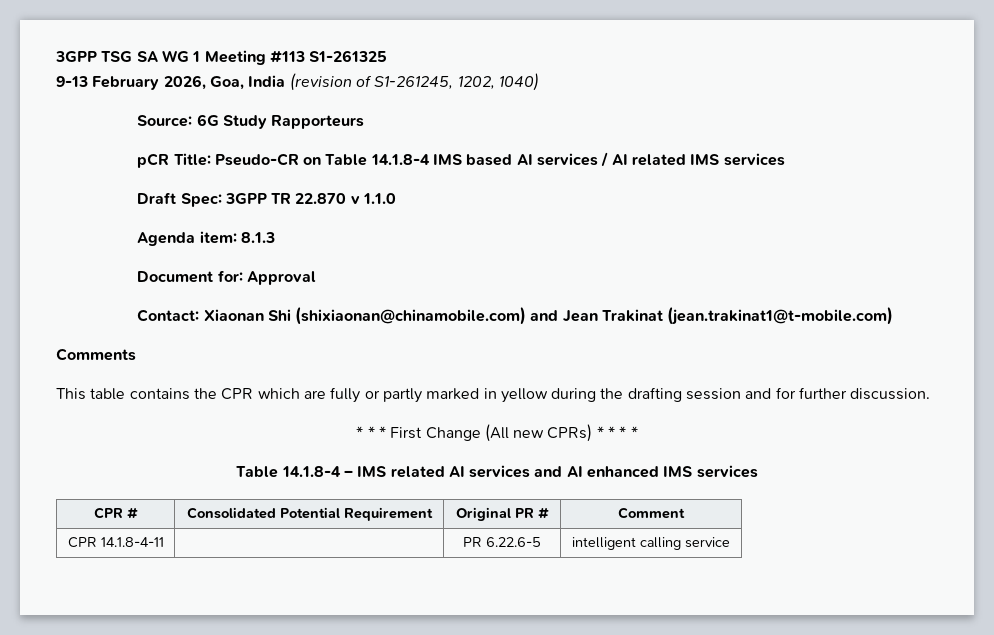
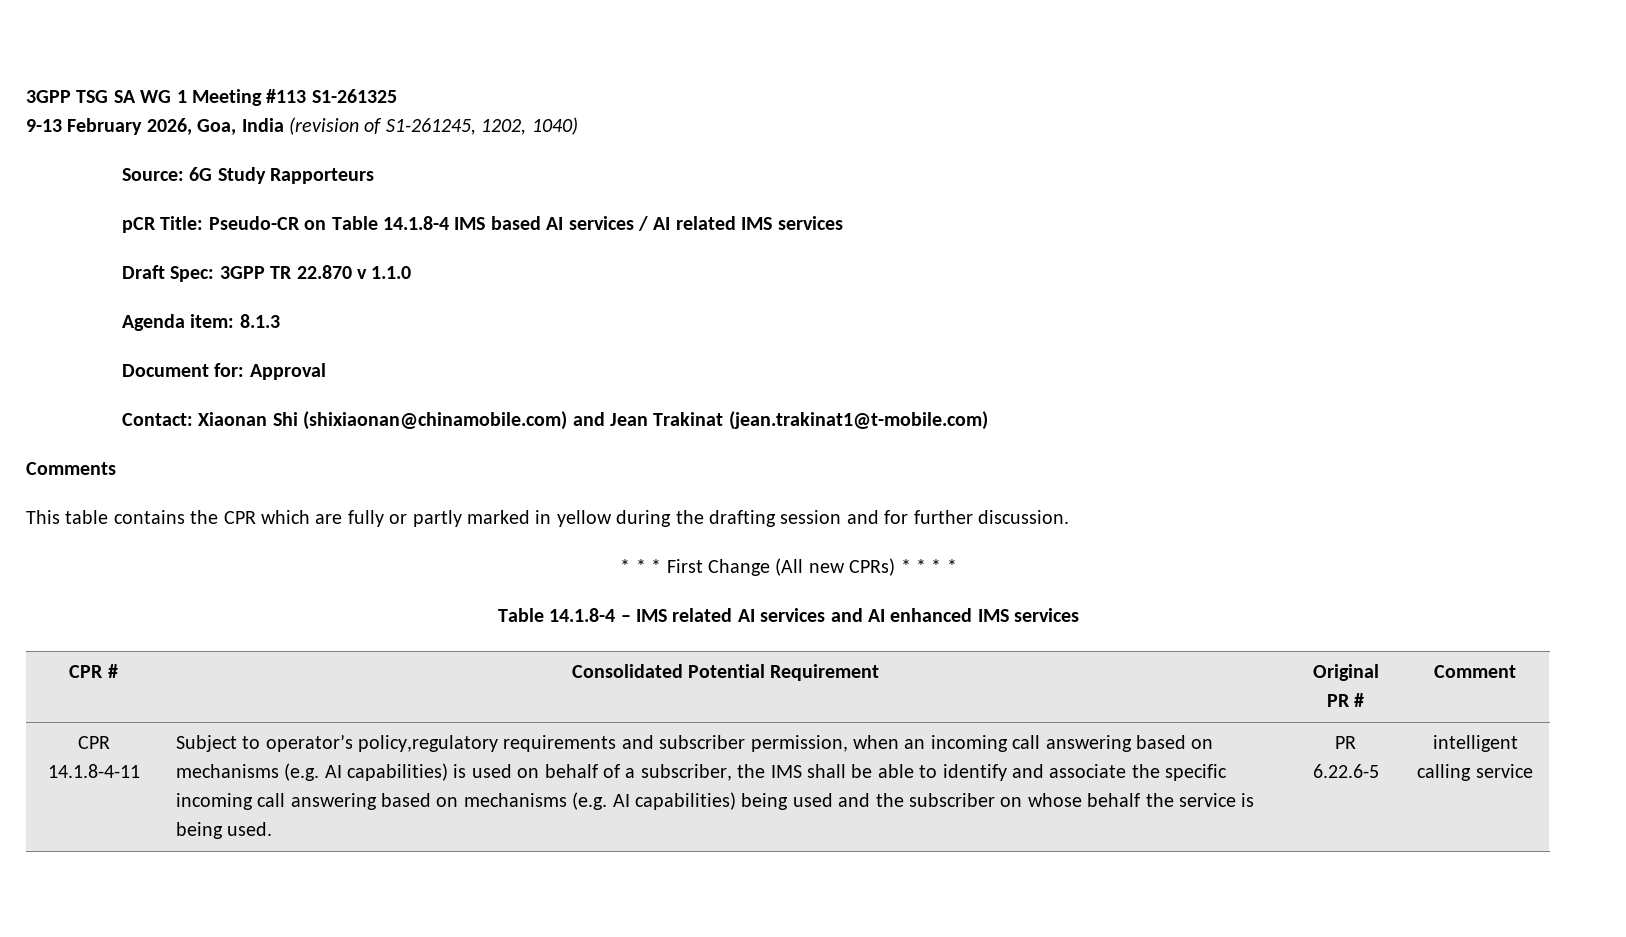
(164, 542) none -> [175,734,1214,752] [175,763,1228,781] [175,792,1255,810] [175,822,273,839] Subject to operator’s policy,regulatory requirements and subscriber permission, when an incoming call answering based on mechanisms (e.g. AI capabilities) is used on behalf of a subscriber, the IMS shall be able to identify and associate the specific incoming call answering based on mechanisms (e.g. AI capabilities) being used and the subscriber on whose behalf the service is being used.

